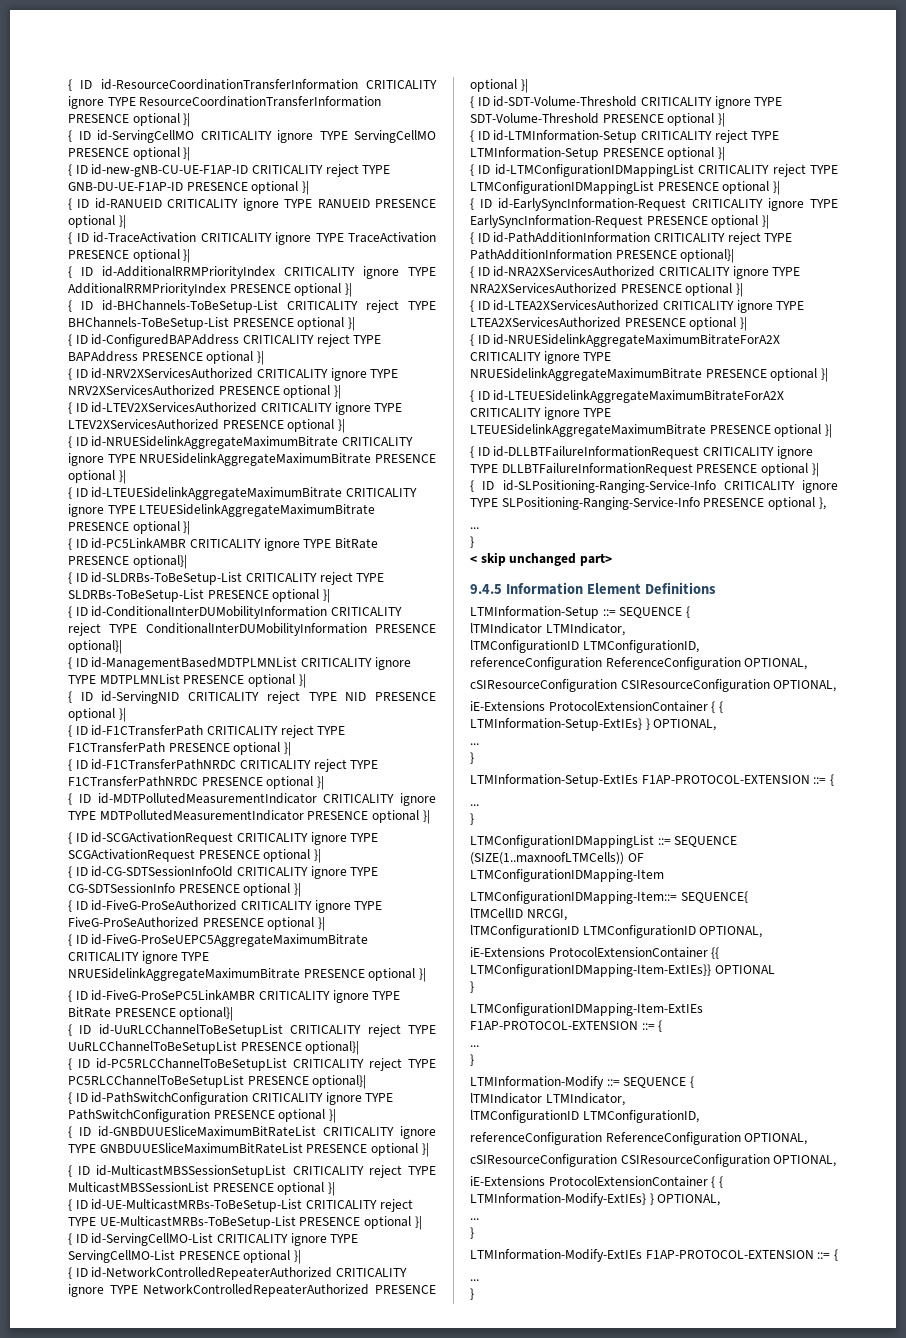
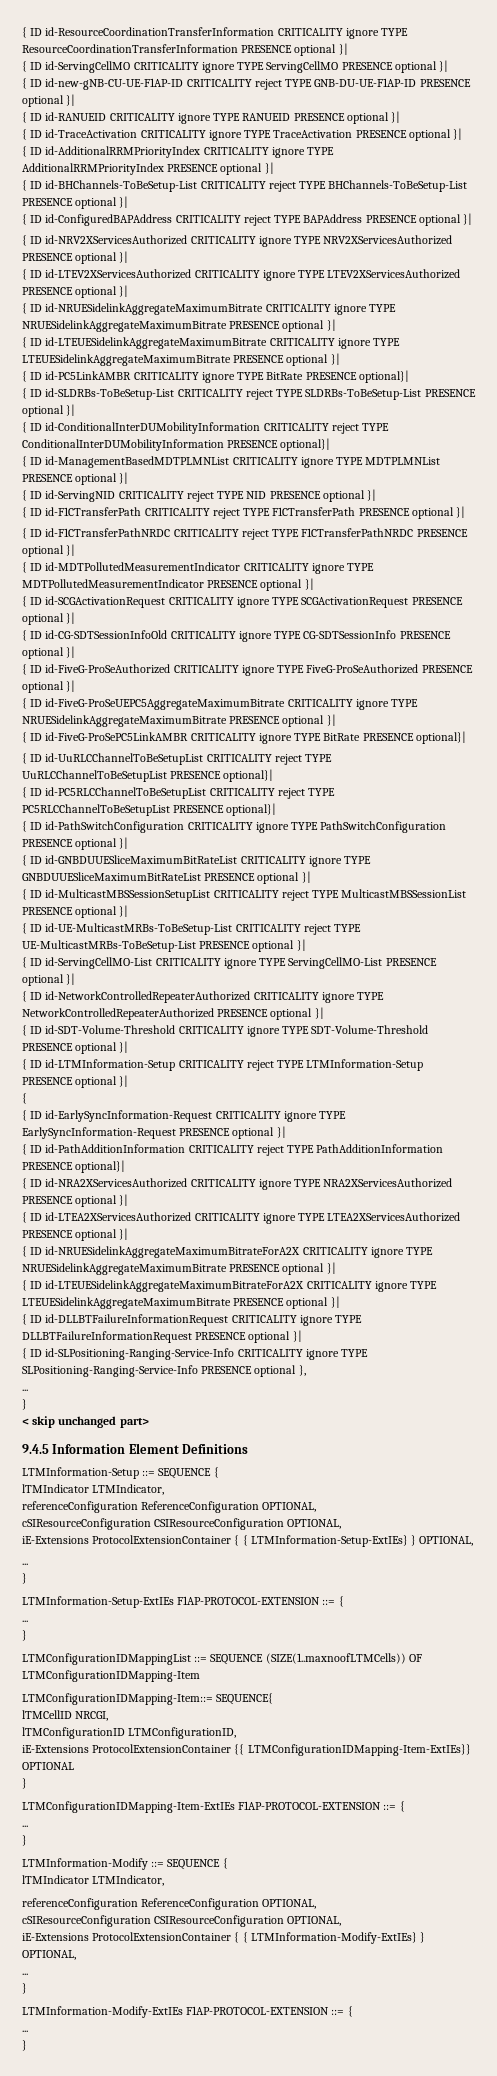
[478,164,838,177] [470,181,780,195] ID id-LTMConfigurationIDMappingList CRITICALITY reject TYPE LTMConfigurationIDMappingList PRESENCE optional }| -> (27, 1098) none
[470,640,699,653] // lTMConfigurationID LTMConfigurationID, -> (165, 1489) none
[582,925,763,938] LTMConfigurationID OPTIONAL, -> [128,1727,237,1739] LTMConfigurationID,
[470,1110,699,1123] // lTMConfigurationID LTMConfigurationID, -> (165, 1880) none

